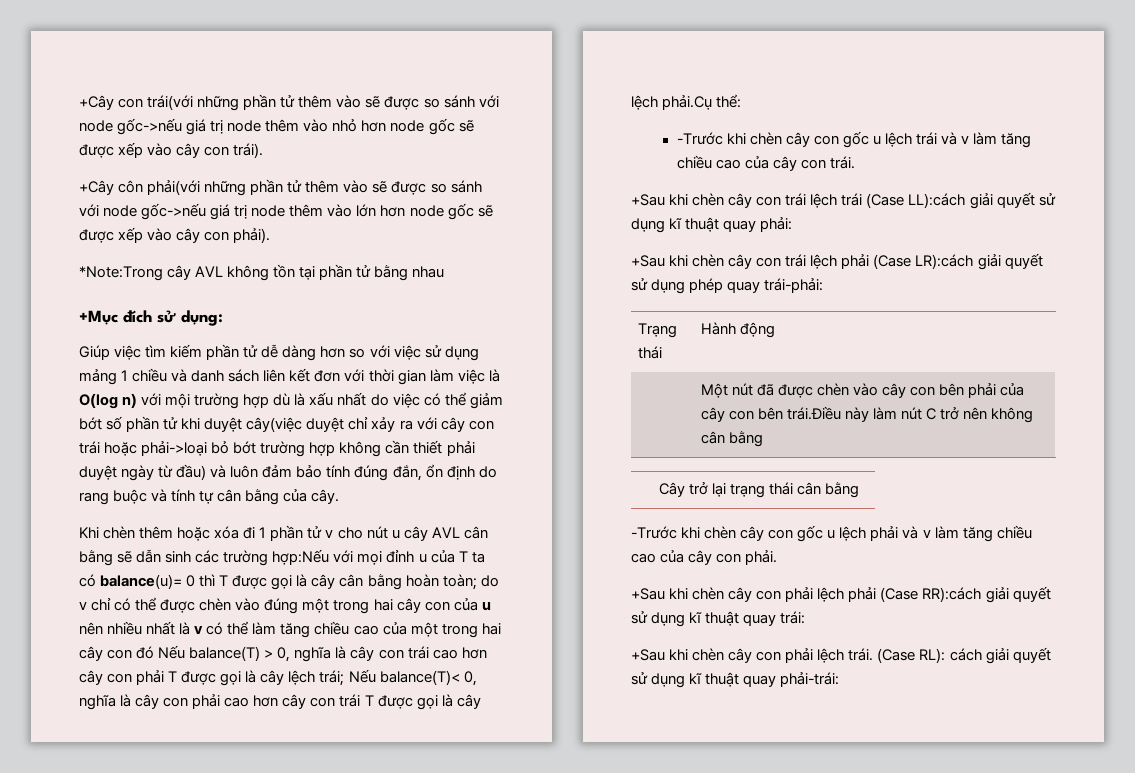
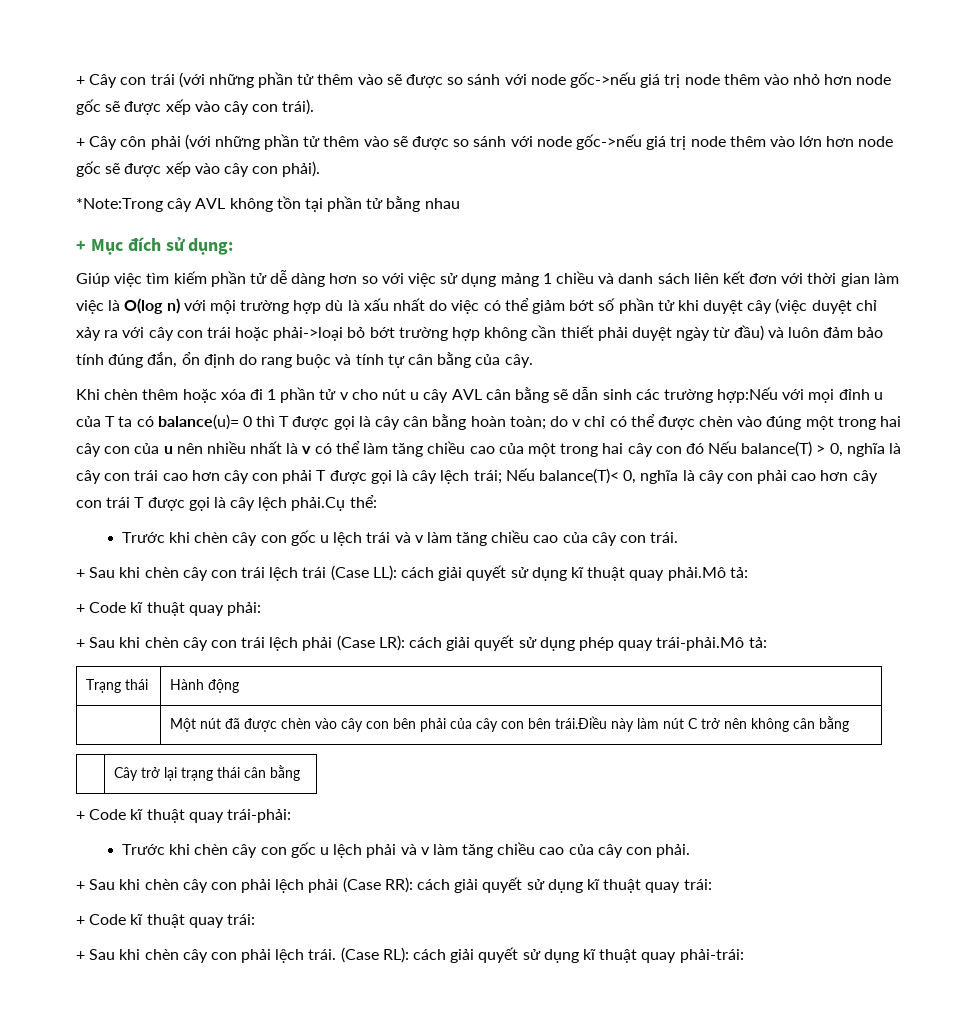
[79,95,194,110] +Cây con trái(với -> [76,72,205,88] + Cây con trái (với
[79,180,201,195] +Cây côn phải(với -> [76,134,211,150] + Cây côn phải (với
[79,310,118,325] +Mục -> [76,239,123,255] + Mục
[246,417,303,432] cây(việc -> [747,298,808,314] cây (việc
[676,132,723,145] -Trước -> [121,532,165,543] Trước
[631,194,665,206] +Sau -> [76,567,116,578] + Sau
[908,192,1056,209] [631,217,757,233] LL):cách giải quyết sử dụng kĩ thuật quay -> [372,565,748,581] [76,602,224,616] LL): cách giải quyết sử dụng kĩ thuật quay phải.Mô tả: // + Code kĩ thuật quay
[631,255,665,267] +Sau -> [76,637,116,648] + Sau
[915,254,974,269] LR):cách -> [378,635,443,651] LR): cách
[764,278,824,293] trái-phải: -> [656,637,767,651] trái-phải.Mô tả:
[631,526,677,539] -Trước -> [76,809,291,823] [121,844,165,855] + Code kĩ thuật quay trái-phải: // Trước
[631,588,665,600] +Sau -> [76,879,116,890] + Sau
[922,587,982,602] RR):cách -> [384,877,451,893] RR): cách
[631,649,665,661] +Sau -> [76,914,255,928] [76,949,116,960] + Code kĩ thuật quay trái: // + Sau

